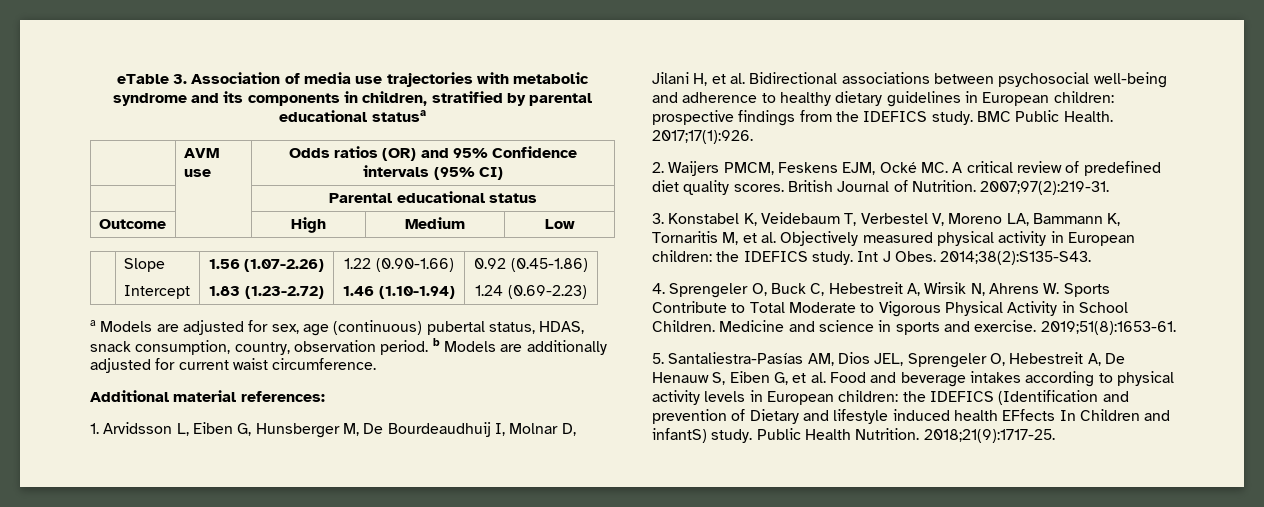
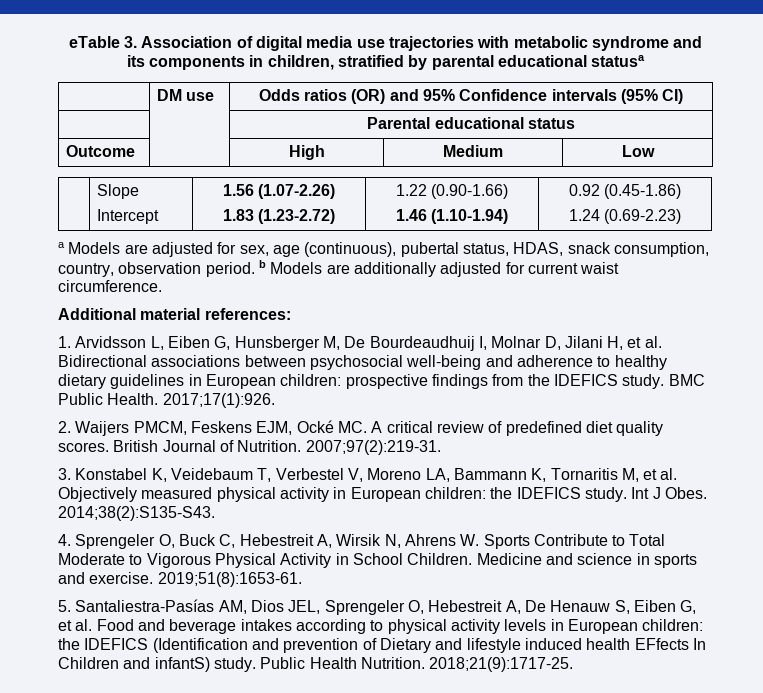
(300, 78) none -> [256,36,303,51] digital
[183,148,219,158] AVM -> [156,89,182,101] DM
[333,320,423,335] (continuous) -> [304,242,397,257] (continuous),

